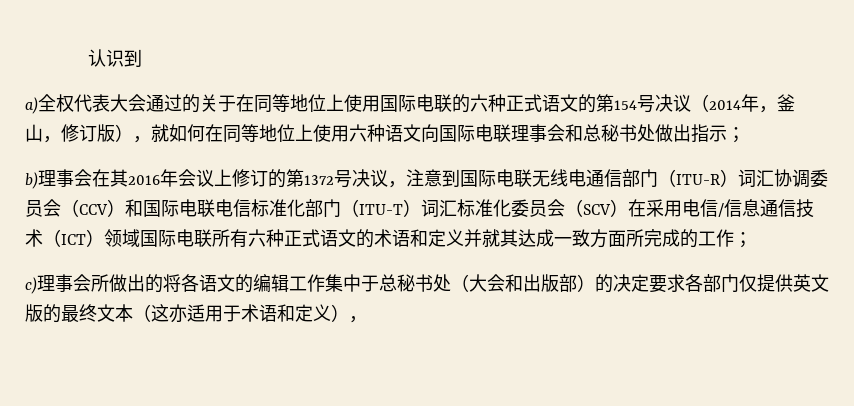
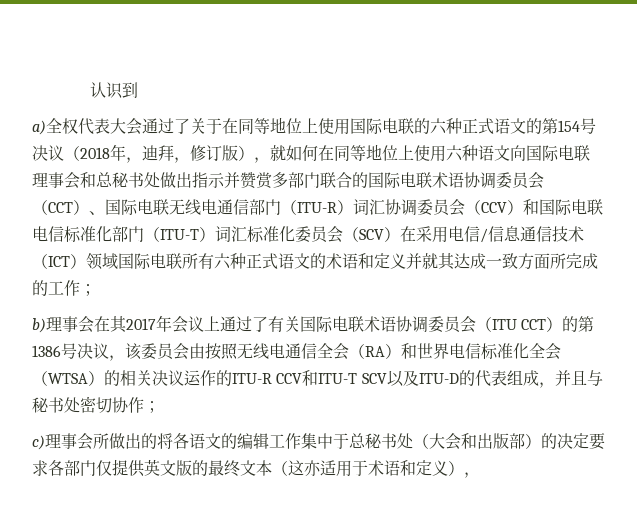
[182,94,200,113] 的 -> [174,118,190,134] 了
[709,94,795,113] [25,124,43,142] 2014年，釜山 -> [80,144,174,163] 2018年，迪拜
[727,127,745,143] [25,169,460,189] ； // b)理事会在其2016年会议上修订的第1372号决议，注意到 -> [224,171,544,189] [32,200,105,215] 并赞赏多部门联合的国际电联术语协调委员会（CCT）、
(752, 240) none -> [32,315,595,333] [32,343,561,361] [32,370,603,388] [32,396,160,413] // b)理事会在其2017年会议上通过了有关国际电联术语协调委员会（ITU CCT）的第1386号决议，该委员会由按照无线电通信全会（RA）和世界电信标准化全会（WTSA）的相关决议运作的ITU-R CCV和ITU-T SCV以及ITU-D的代表组成，并且与秘书处密切协作；

